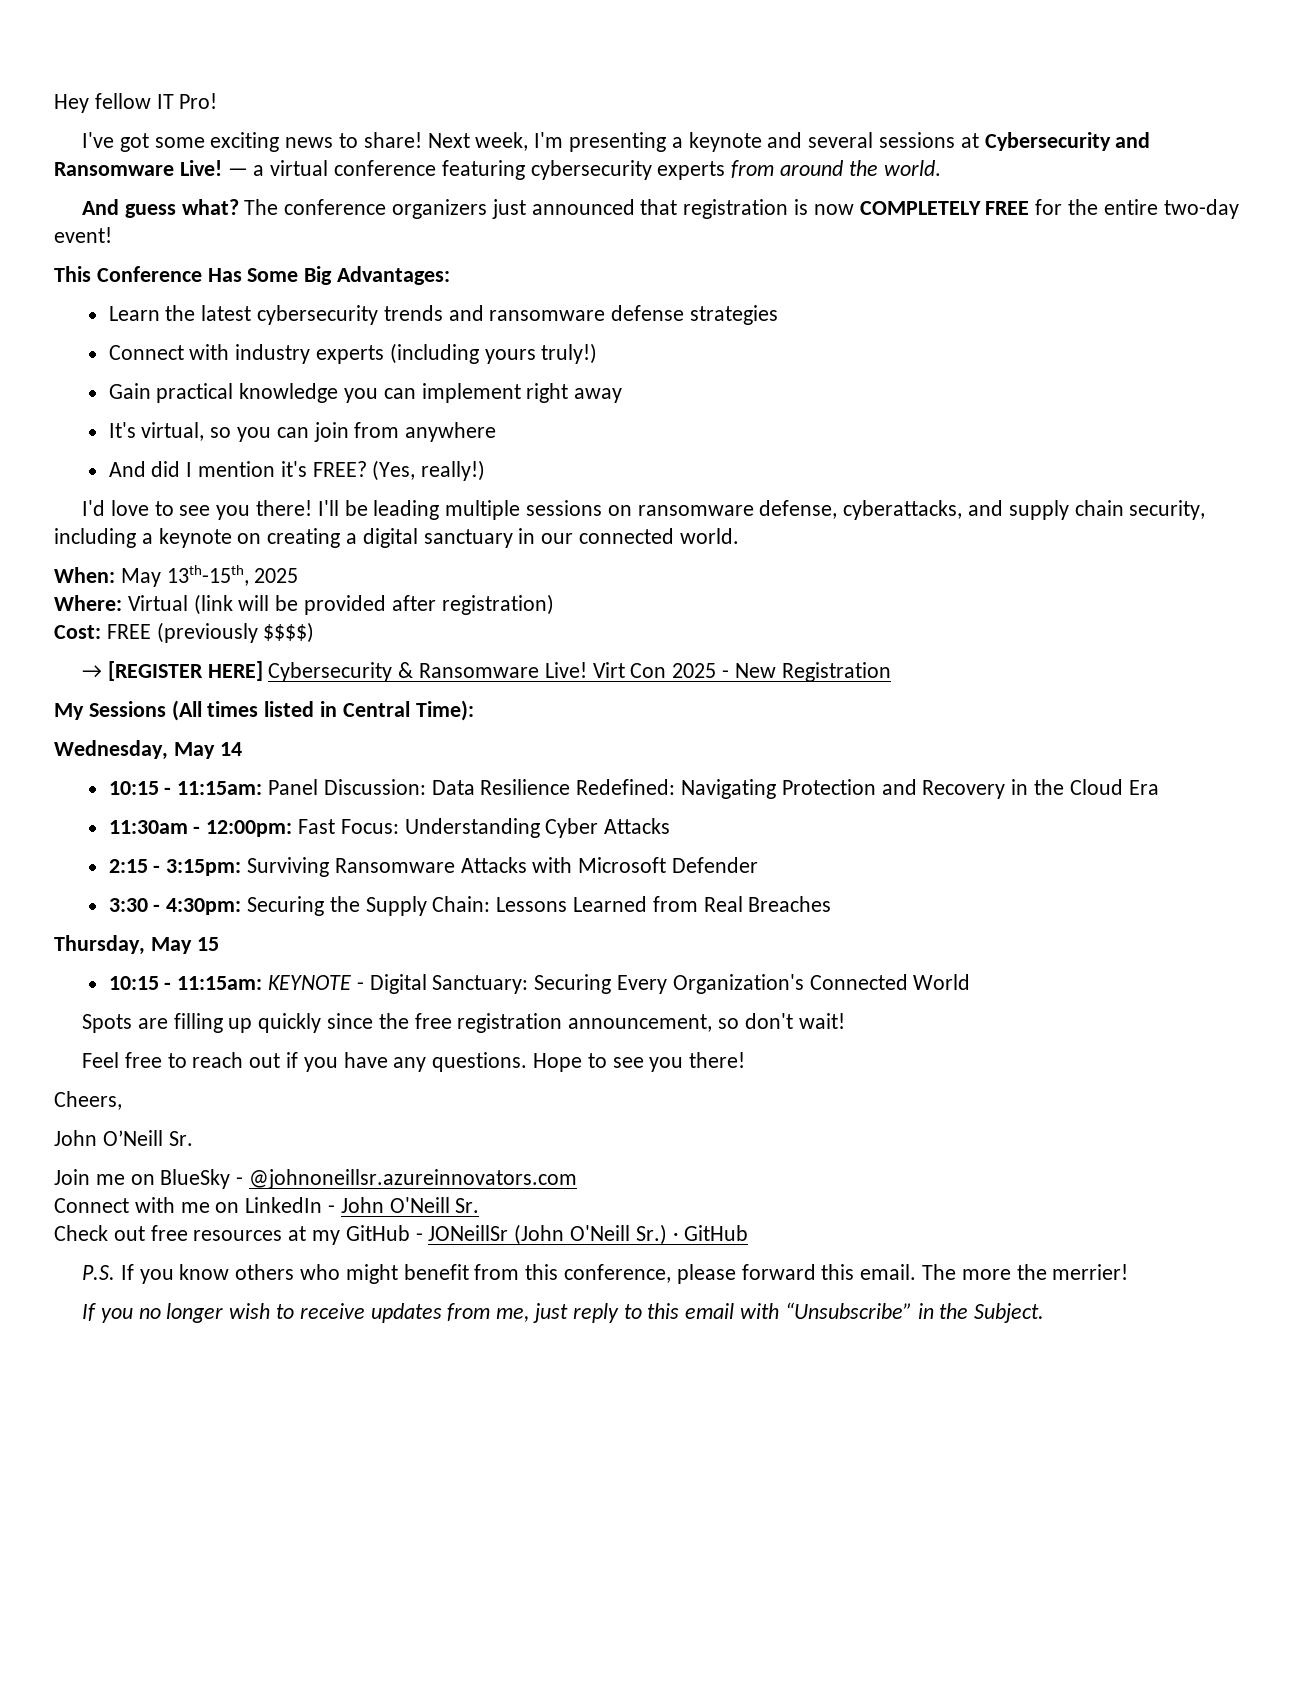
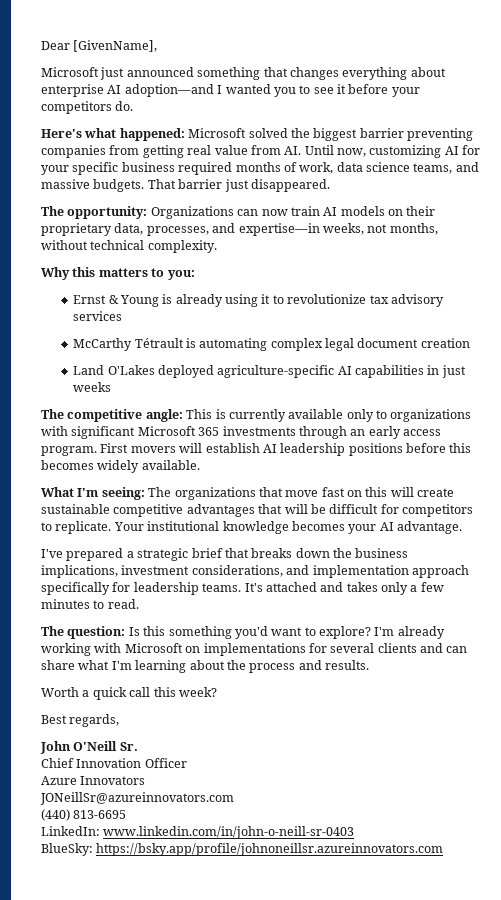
[54,93,218,113] [81,132,1151,152] [54,160,941,180] [81,199,1239,219] [54,227,112,243] [54,266,451,285] [108,305,778,325] [108,343,598,364] [108,383,623,403] [108,422,497,442] [108,460,486,481] [81,500,1206,520] [54,528,739,548] [54,565,299,587] [54,594,554,615] [54,622,315,643] [81,661,891,682] [54,700,474,721] [54,740,242,760] [108,779,1159,799] [108,818,671,838] [108,857,758,877] [108,896,832,916] [54,935,219,955] [108,974,971,994] [81,1013,845,1033] [81,1052,746,1072] [54,1091,122,1110] [54,1130,193,1146] [54,1169,578,1189] [54,1197,480,1213] [54,1224,749,1245] [81,1264,1129,1284] [81,1302,1045,1323] Hey fellow IT Pro! // I've got some exciting news to share! Next week, I'm presenting a keynote and several sessions at Cybersecurity and Ransomware Live! — a virtual conference featuring cybersecurity experts from around the world. // And guess what? The conference organizers just announced that registration is now COMPLETELY FREE for the entire two-day event! // This Conference Has Some Big Advantages: // Learn the latest cybersecurity trends and ransomware defense strategies // Connect with industry experts (including yours truly!) // Gain practical knowledge you can implement right away // It's virtual, so you can join from anywhere // And did I mention it's FREE? (Yes, really!) // I'd love to see you there! I'll be leading multiple sessions on ransomware defense, cyberattacks, and supply chain security, including a keynote on creating a digital sanctuary in our connected world. // When: May 13th-15th, 2025 // Where: Virtual (link will be provided after registration) // Cost: FREE (previously $$$$) // → [REGISTER HERE] Cybersecurity & Ransomware Live! Virt Con 2025 - New Registration // My Sessions (All times listed in Central Time): // Wednesday, May 14 // 10:15 - 11:15am: Panel Discussion: Data Resilience Redefined: Navigating Protection and Recovery in the Cloud Era // 11:30am - 12:00pm: Fast Focus: Understanding Cyber Attacks // 2:15 - 3:15pm: Surviving Ransomware Attacks with Microsoft Defender // 3:30 - 4:30pm: Securing the Supply Chain: Lessons Learned from Real Breaches // Thursday, May 15 // 10:15 - 11:15am: KEYNOTE - Digital Sanctuary: Securing Every Organization's Connected World // Spots are filling up quickly since the free registration announcement, so don't wait! // Feel free to reach out if you have any questions. Hope to see you there! // Cheers, // John O’Neill Sr. // Join me on BlueSky - @johnoneillsr.azureinnovators.com // Connect with me on LinkedIn - John O'Neill Sr. // Check out free resources at my GitHub - JONeillSr (John O'Neill Sr.) · GitHub // P.S. If you know others who might benefit from this conference, please forward this email. The more the merrier! // If you no longer wish to receive updates from me, just reply to this email with “Unsubscribe” in the Subject. -> [41,40,158,52] [41,67,446,80] [41,84,420,97] [41,101,134,114] [41,128,473,141] [41,145,481,158] [41,162,479,175] [41,179,330,192] [41,206,436,219] [41,223,438,236] [41,240,217,253] [41,267,195,280] [73,294,444,307] [73,311,123,321] [73,338,470,351] [73,365,466,378] [73,382,112,392] [41,409,472,422] [41,426,441,439] [41,443,472,456] [41,460,200,473] [41,487,455,500] [41,504,473,517] [41,521,462,534] [41,548,409,561] [41,565,469,578] [41,582,444,595] [41,599,139,609] [41,626,445,639] [41,643,468,656] [41,660,369,673] [41,687,217,700] [41,714,120,727] [40,741,138,754] [41,758,187,768] [41,776,146,785] [40,792,234,805] [41,809,127,821] [41,826,355,839] [41,843,444,856] Dear [GivenName], // Microsoft just announced something that changes everything about enterprise AI adoption—and I wanted you to see it before your competitors do. // Here's what happened: Microsoft solved the biggest barrier preventing companies from getting real value from AI. Until now, customizing AI for your specific business required months of work, data science teams, and massive budgets. That barrier just disappeared. // The opportunity: Organizations can now train AI models on their proprietary data, processes, and expertise—in weeks, not months, without technical complexity. // Why this matters to you: // Ernst & Young is already using it to revolutionize tax advisory services // McCarthy Tétrault is automating complex legal document creation // Land O'Lakes deployed agriculture-specific AI capabilities in just weeks // The competitive angle: This is currently available only to organizations with significant Microsoft 365 investments through an early access program. First movers will establish AI leadership positions before this becomes widely available. // What I'm seeing: The organizations that move fast on this will create sustainable competitive advantages that will be difficult for competitors to replicate. Your institutional knowledge becomes your AI advantage. // I've prepared a strategic brief that breaks down the business implications, investment considerations, and implementation approach specifically for leadership teams. It's attached and takes only a few minutes to read. // The question: Is this something you'd want to explore? I'm already working with Microsoft on implementations for several clients and can share what I'm learning about the process and results. // Worth a quick call this week? // Best regards, // John O'Neill Sr. // Chief Innovation Officer // Azure Innovators // JONeillSr@azureinnovators.com // (440) 813-6695 // LinkedIn: www.linkedin.com/in/john-o-neill-sr-0403 // BlueSky: https://bsky.app/profile/johnoneillsr.azureinnovators.com

